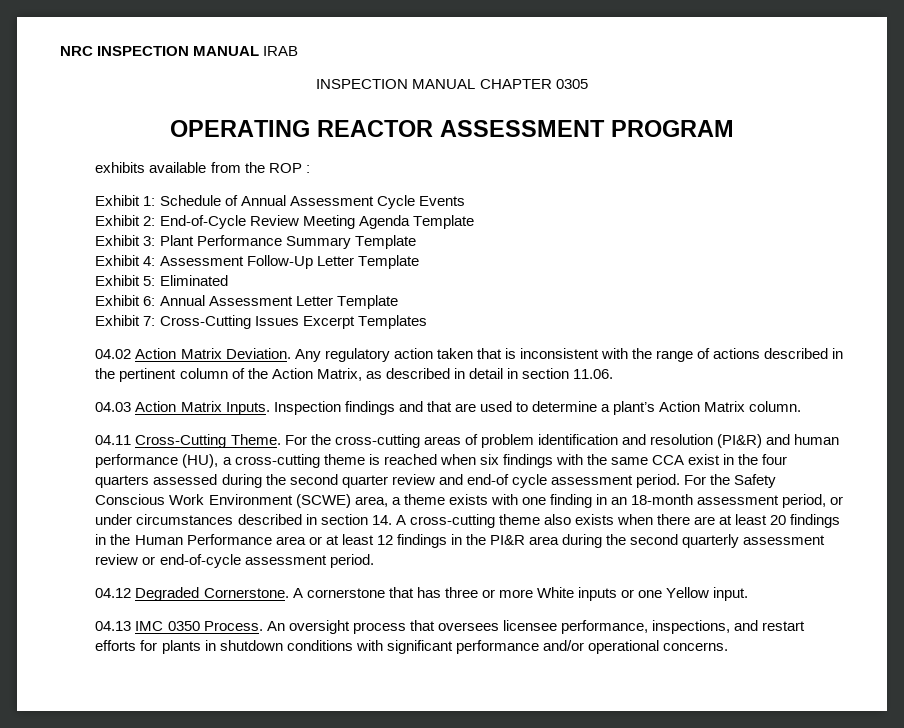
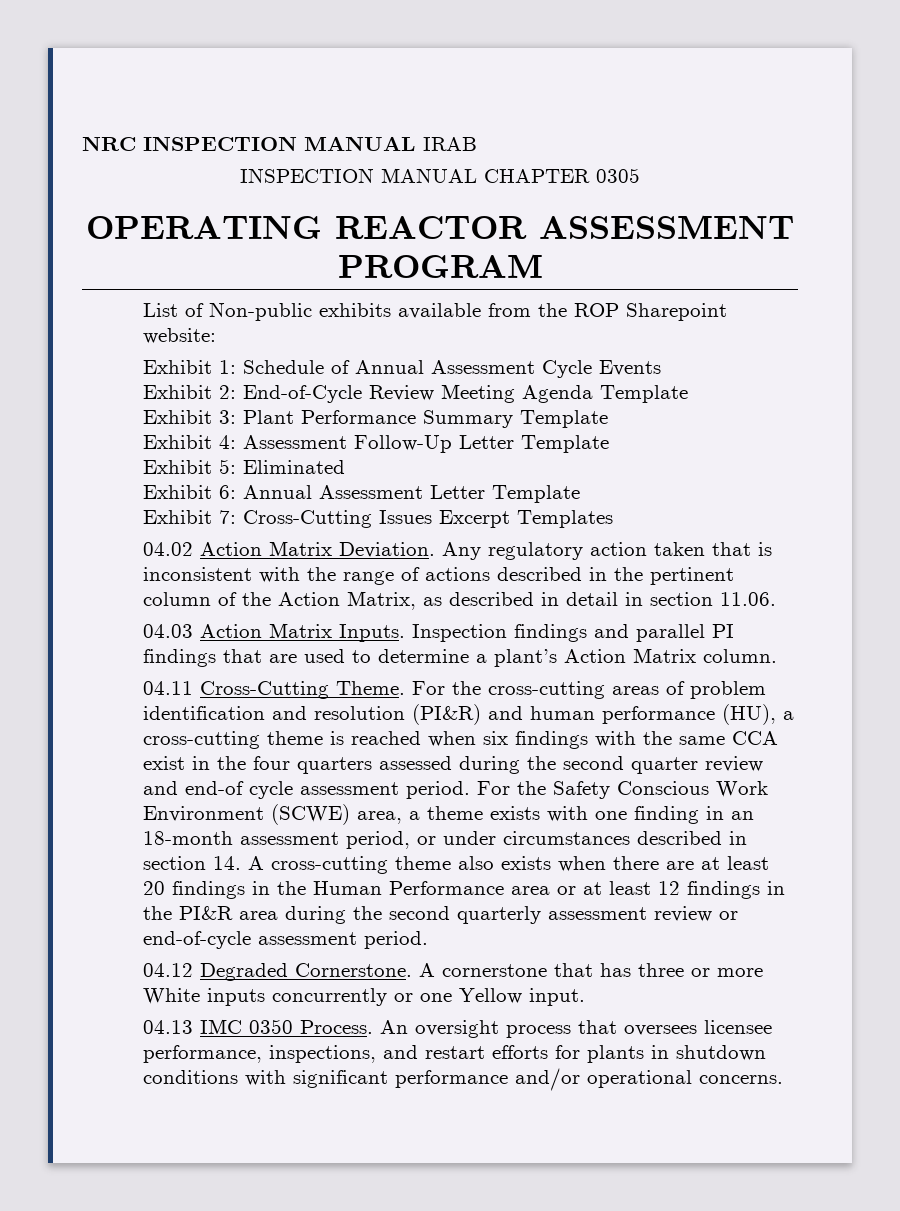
(734, 128) none -> [143,302,313,321] List of Non-public
[305,165,310,173] : -> [626,303,728,321] [143,328,217,344] Sharepoint website:
(423, 406) none -> [636,624,735,642] [143,649,217,667] parallel PI findings
(617, 594) none -> [272,988,388,1006] concurrently

